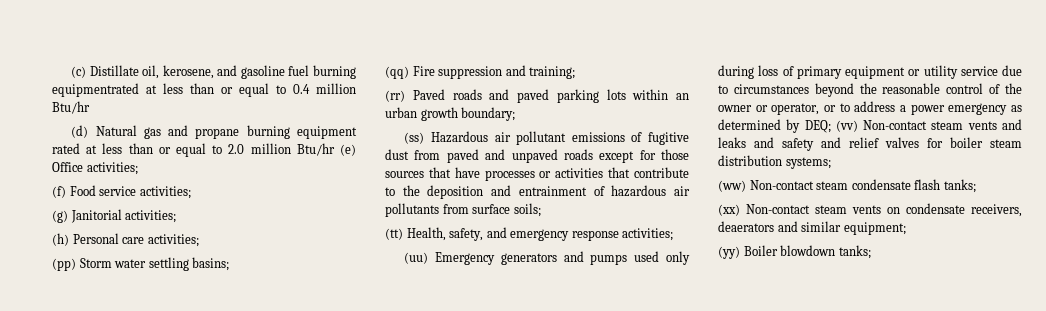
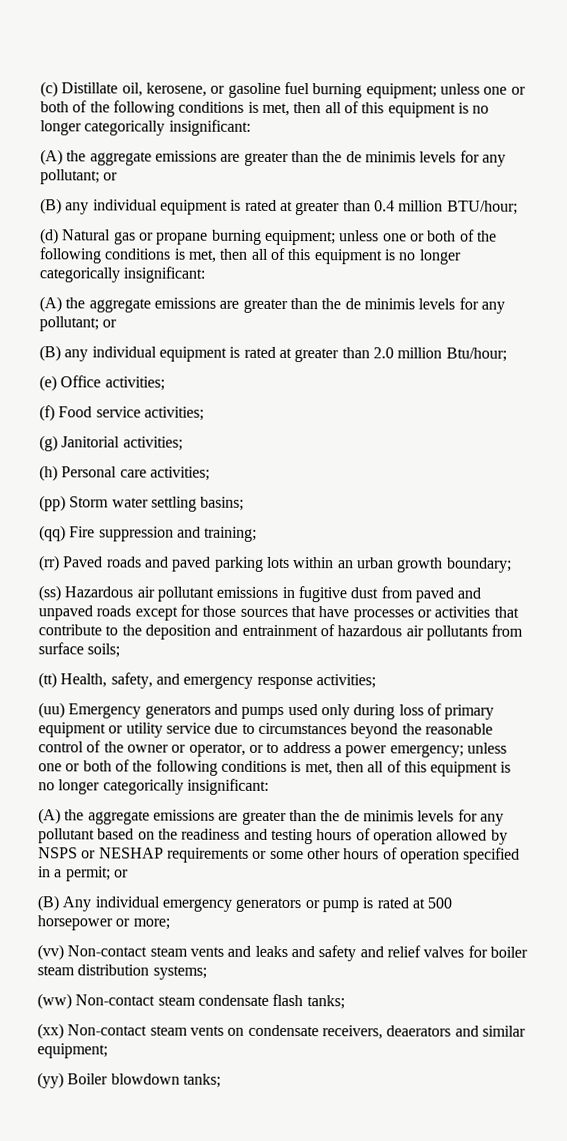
[217,65,238,76] and -> [210,85,226,94] or
[52,83,286,97] equipmentrated at less than or equal to -> [365,83,526,99] [40,100,490,118] [40,119,251,136] [40,149,506,167] [40,169,119,185] [40,198,371,216] equipment; unless one or both of the following conditions is met, then all of this equipment is no longer categorically insignificant: // (A) the aggregate emissions are greater than the de minimis levels for any pollutant; or // (B) any individual equipment is rated at greater than
[52,101,90,114] Btu/hr -> [446,200,518,215] BTU/hour;
[168,125,189,136] and -> [138,232,154,241] or
[297,126,357,139] [52,143,223,157] equipment rated at less than or equal to -> [264,229,497,246] [39,247,462,265] [39,266,206,283] [39,296,505,314] [39,316,118,332] [39,345,370,363] equipment; unless one or both of the following conditions is met, then all of this equipment is no longer categorically insignificant: // (A) the aggregate emissions are greater than the de minimis levels for any pollutant; or // (B) any individual equipment is rated at greater than
[296,143,335,156] Btu/hr -> [445,347,507,362] Btu/hour; //
[631,132,643,142] of -> [281,586,295,599] in
[948,103,1022,115] [718,119,831,133] emergency as determined by DEQ; -> [389,742,507,758] [38,759,512,777] [38,778,269,795] [38,808,504,826] [38,828,508,845] [38,847,521,864] [38,866,129,882] [37,895,453,913] [37,915,170,931] emergency; unless one or both of the following conditions is met, then all of this equipment is no longer categorically insignificant: // (A) the aggregate emissions are greater than the de minimis levels for any pollutant based on the readiness and testing hours of operation allowed by NSPS or NESHAP requirements or some other hours of operation specified in a permit; or // (B) Any individual emergency generators or pump is rated at 500 horsepower or more; //

